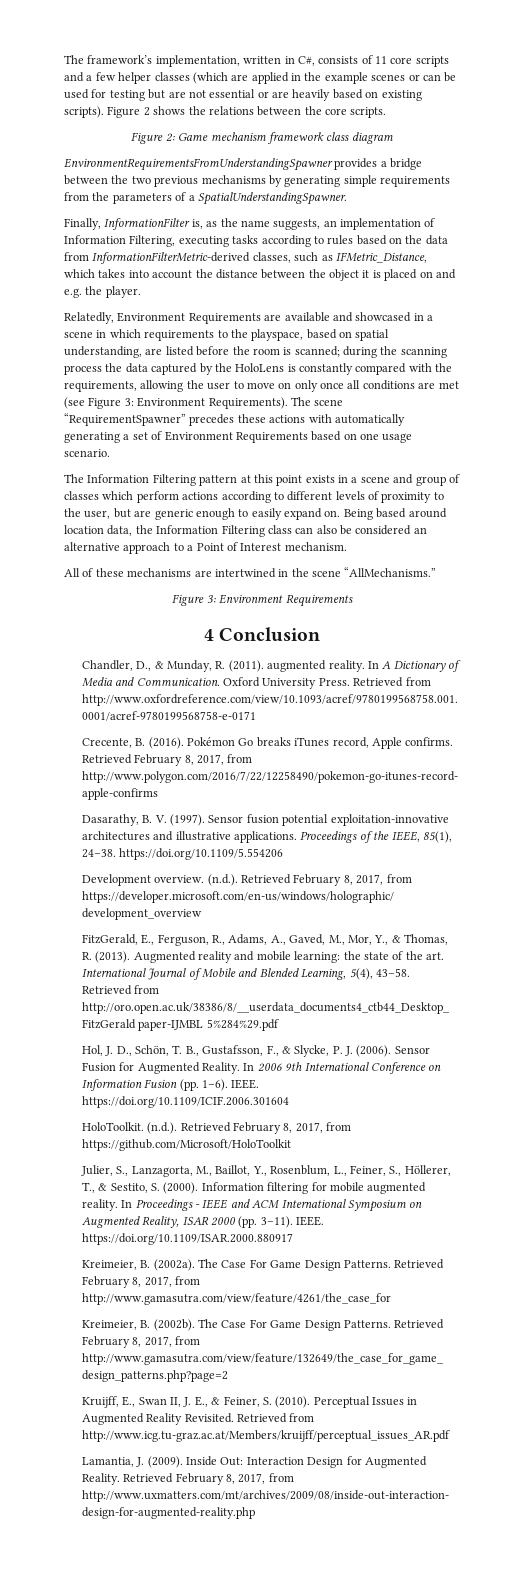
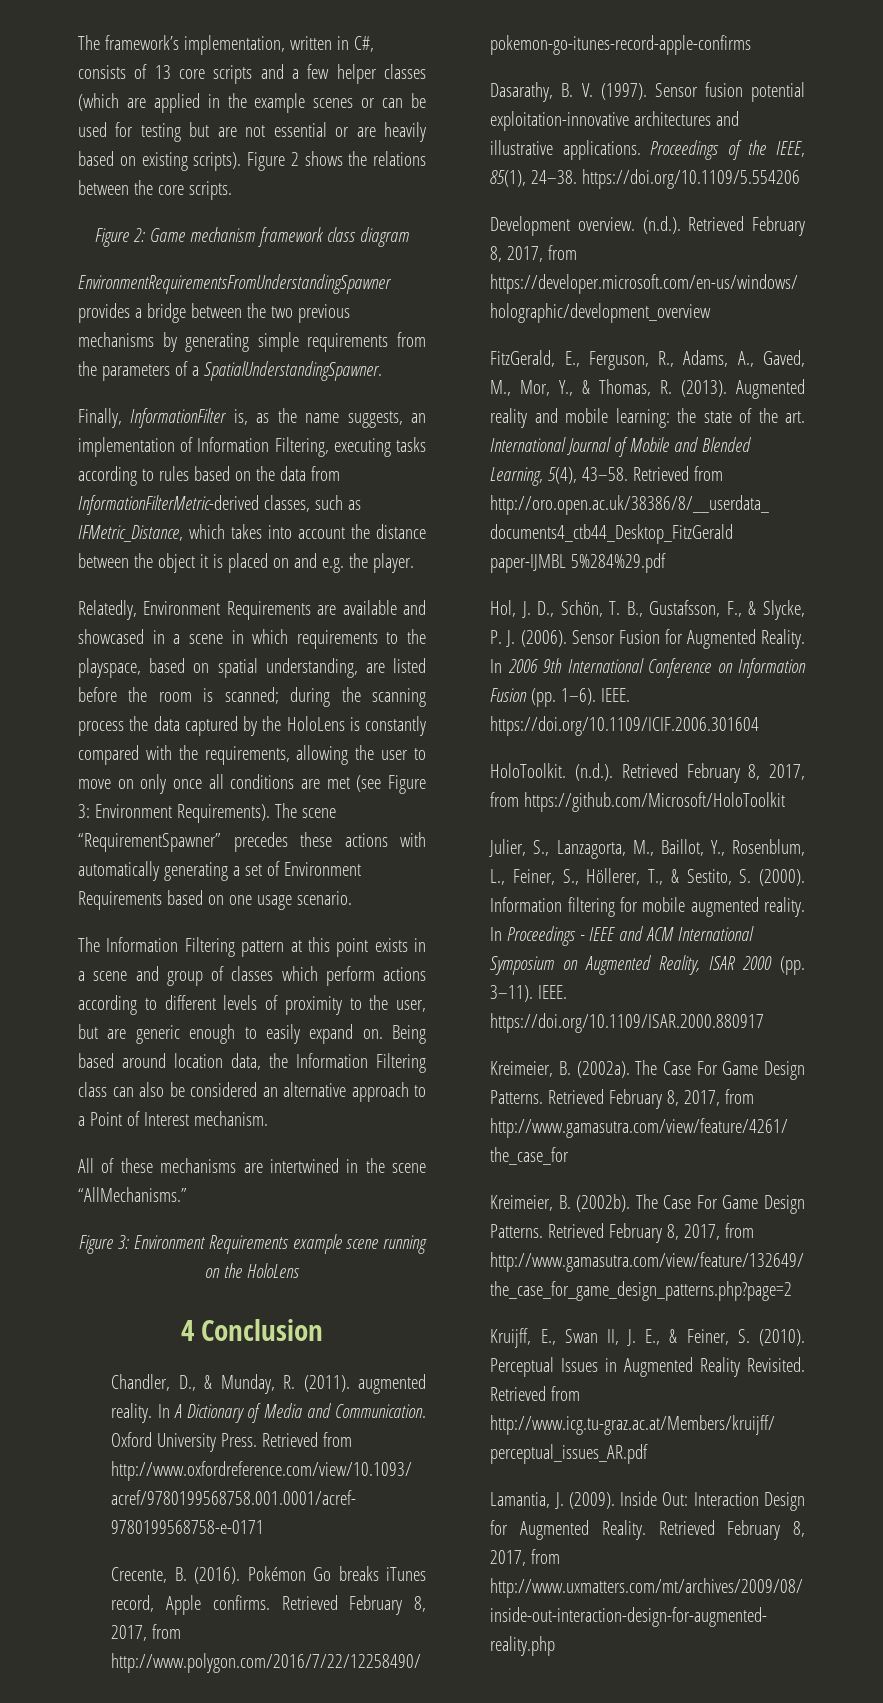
[375,56,387,64] 11 -> [154,65,171,79] 13
(353, 600) none -> [292,1234,428,1254] [205,1263,300,1278] example scene running on the HoloLens

